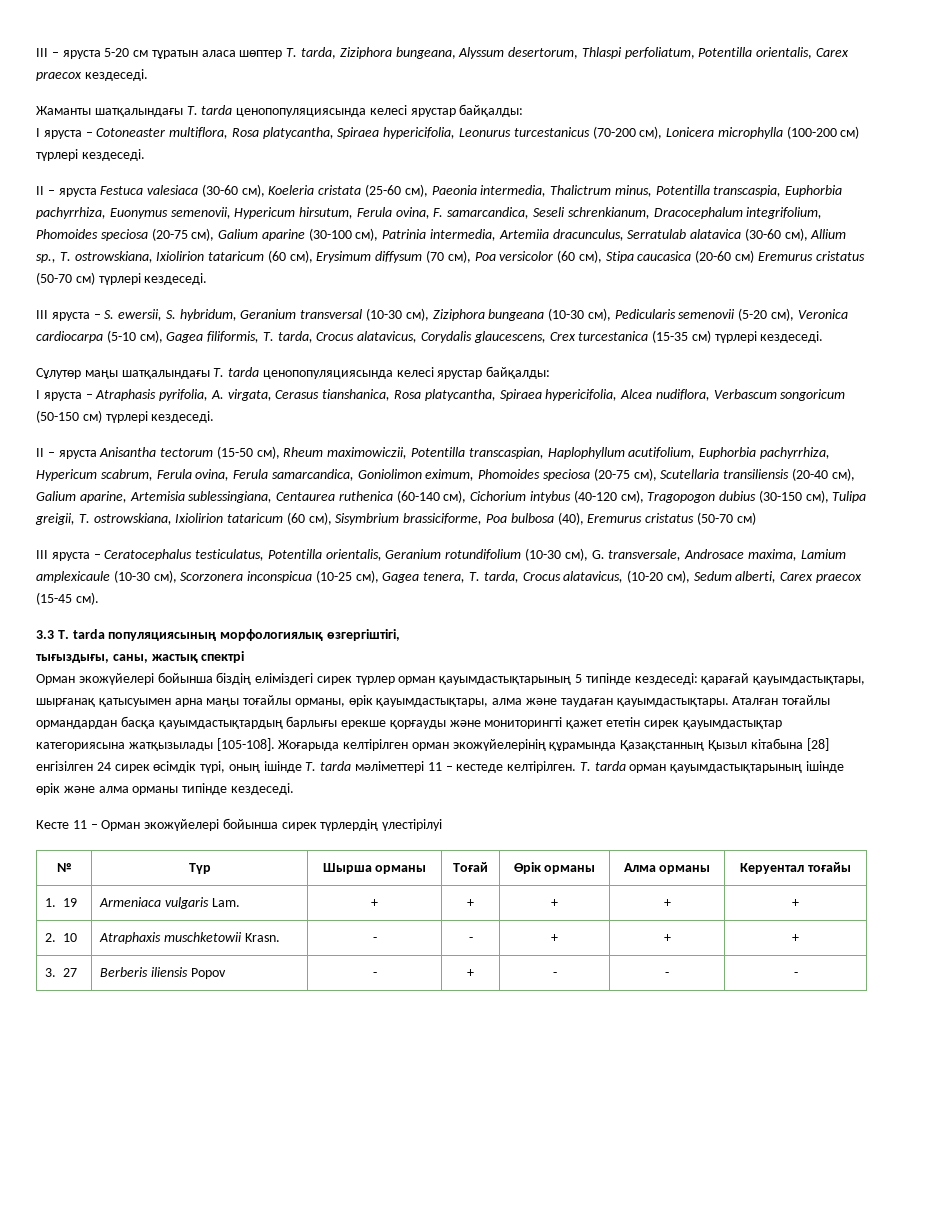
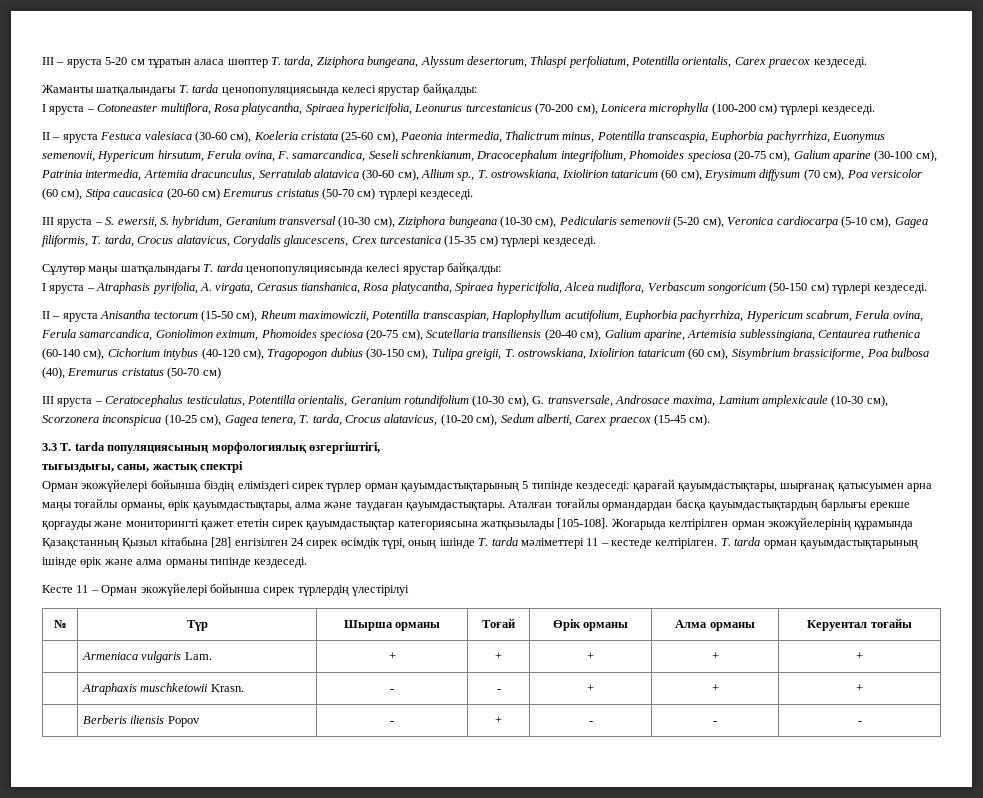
[45,898,78,907] 1. 19 -> (912, 623) none
[45,933,78,942] 2. 10 -> (863, 656) none
[45,968,78,977] 3. 27 -> (863, 688) none

